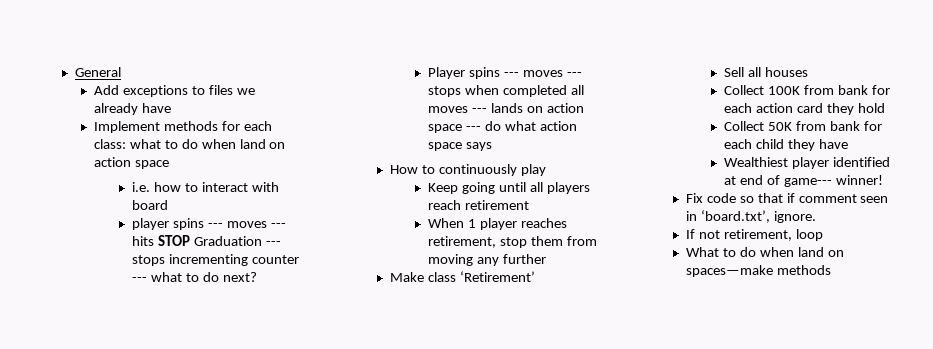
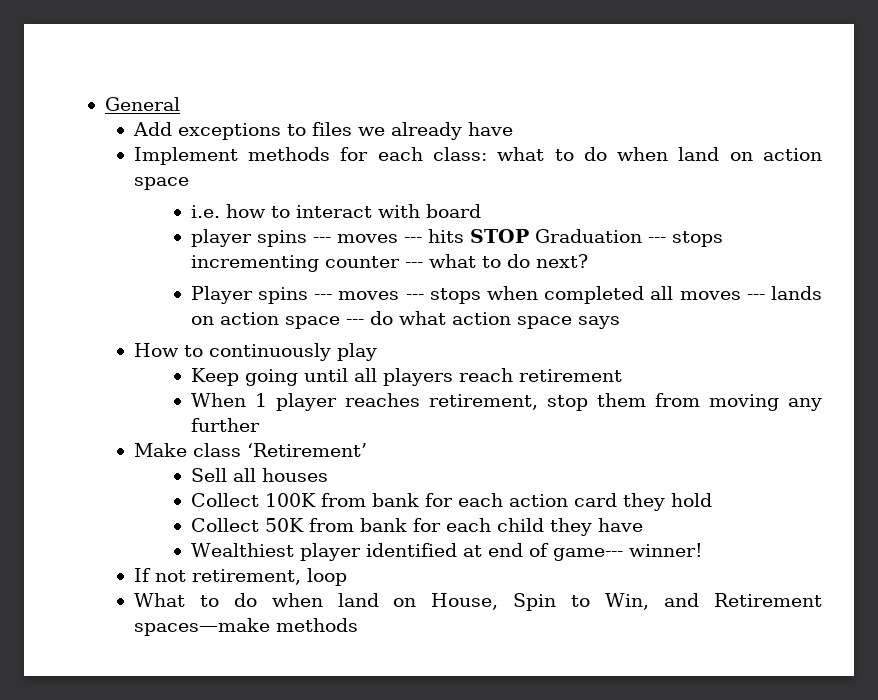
[685,193,889,203] [685,210,816,223] // Fix code so that if comment seen in ‘board.txt’, ignore. -> (703, 550) none
(844, 253) none -> [431,593,823,611] House, Spin to Win, and Retirement

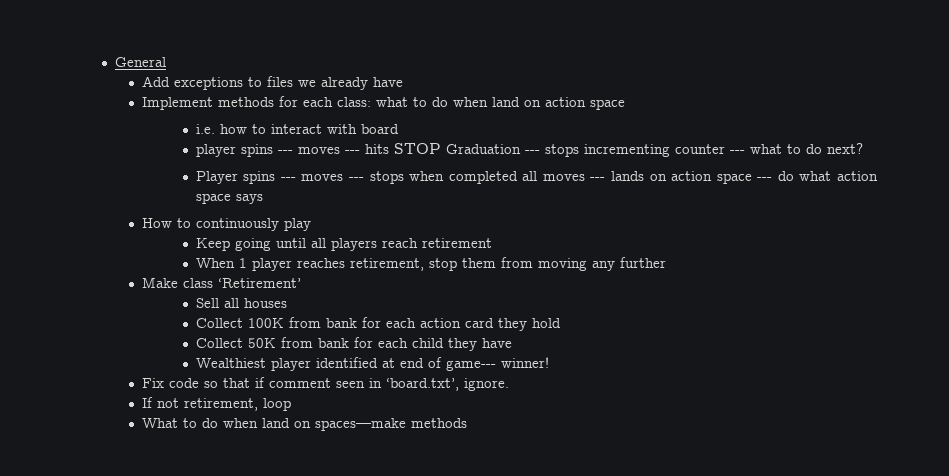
(703, 550) none -> [141,377,509,391] // Fix code so that if comment seen in ‘board.txt’, ignore.
[431,593,823,611] House, Spin to Win, and Retirement -> (311, 424) none

